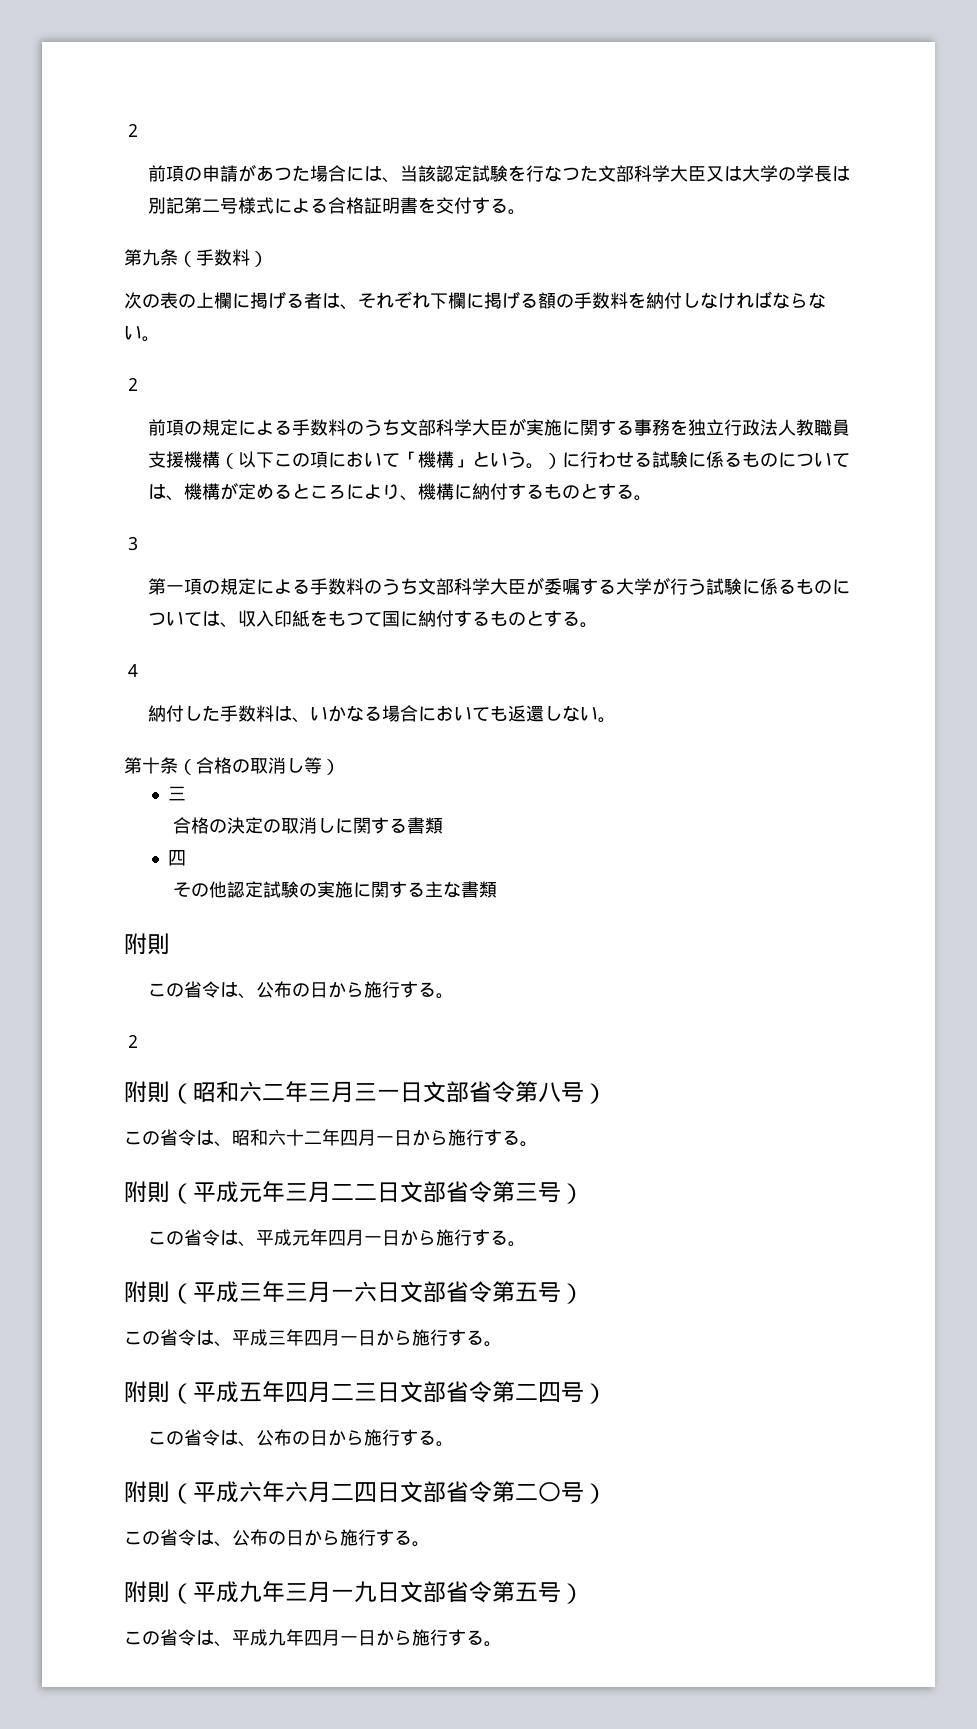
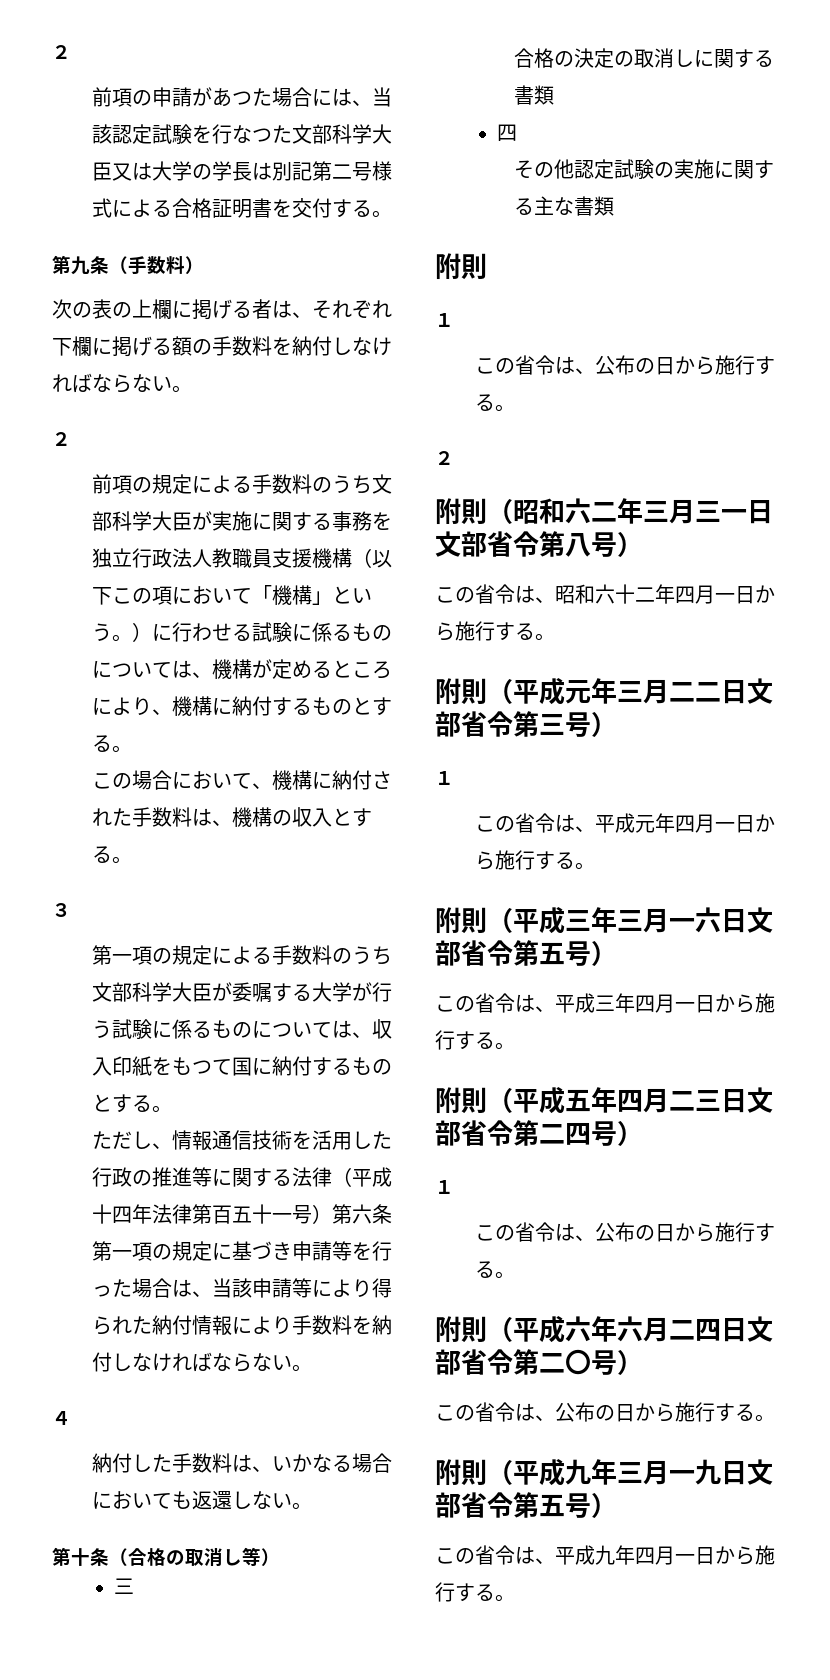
(653, 498) none -> [91,770,392,790] [91,807,372,827] [91,846,132,864] // この場合において、機構に納付された手数料は、機構の収入とする。
(599, 625) none -> [91,1130,392,1151] [91,1167,392,1187] [91,1204,392,1224] [91,1241,392,1261] [91,1278,392,1298] [91,1315,392,1336] [91,1352,312,1372] // ただし、情報通信技術を活用した行政の推進等に関する法律（平成十四年法律第百五十一号）第六条第一項の規定に基づき申請等を行った場合は、当該申請等により得られた納付情報により手数料を納付しなければならない。
(170, 944) none -> [435,313,454,327] // １
(584, 1193) none -> [435,771,454,785] // １
(607, 1393) none -> [435,1180,454,1194] // １

